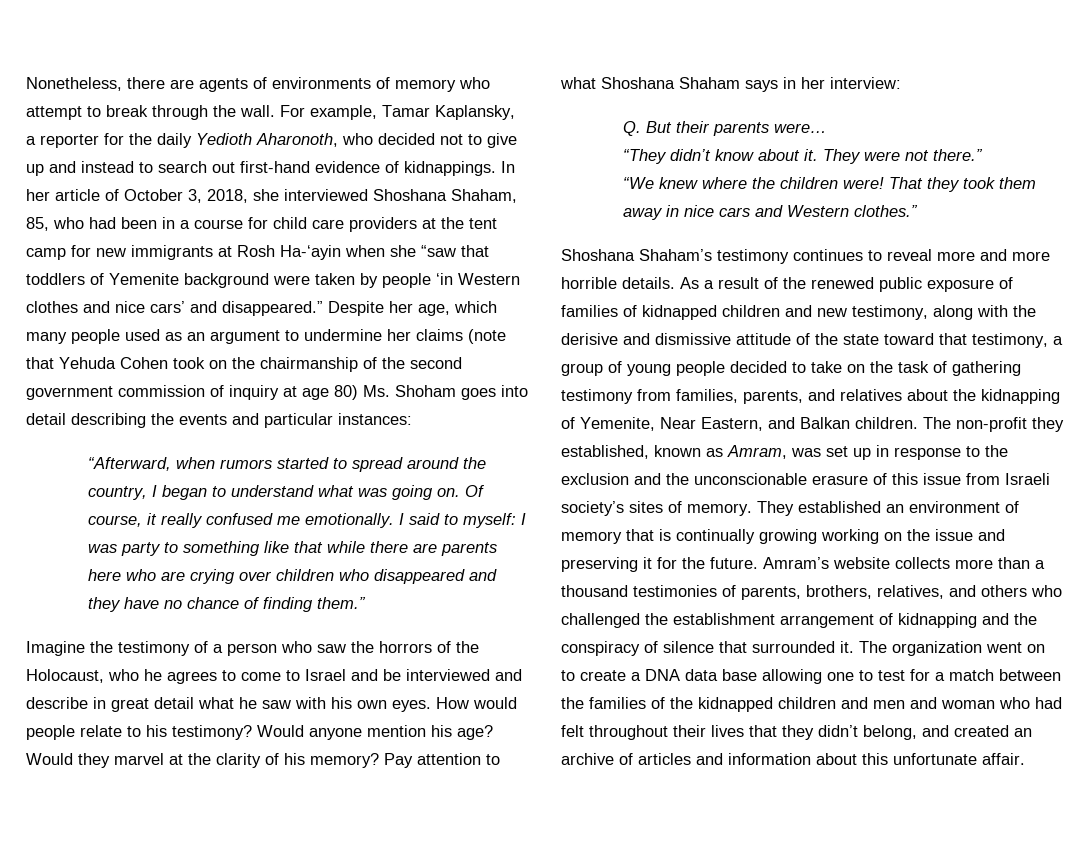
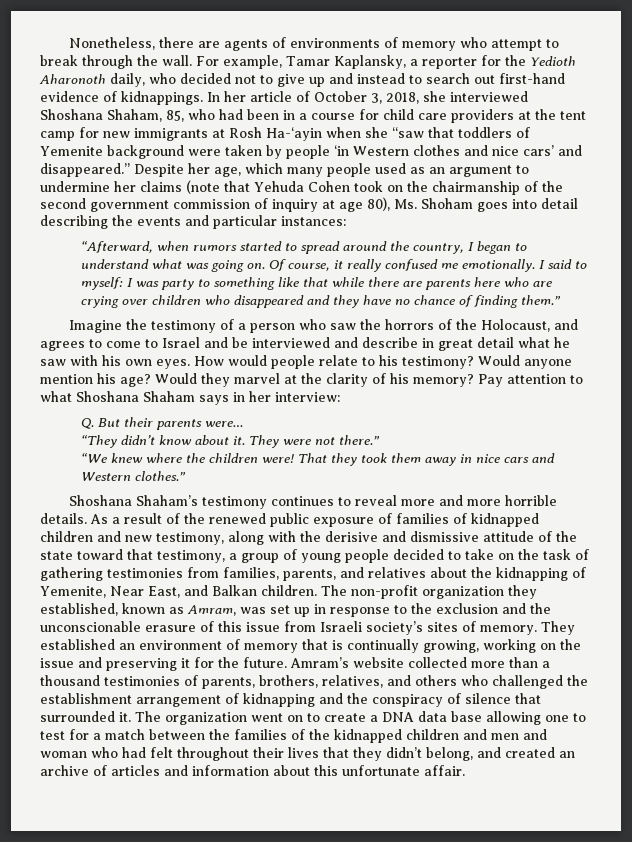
[157,133,338,148] daily Yedioth Aharonoth, -> [530,56,576,66] [39,73,145,87] Yedioth Aharonoth daily,
[334,385,358,400] 80) -> [367,197,390,211] 80),
[108,669,162,681] who he -> [554,319,579,330] and
[561,389,633,404] testimony -> [107,568,183,578] testimonies
[701,417,763,431] Eastern, -> [148,586,180,598] East,
(1027, 424) none -> [422,586,504,599] organization
[759,529,817,544] growing -> [423,640,479,653] growing,
[895,557,950,569] collects -> [408,657,467,668] collected

